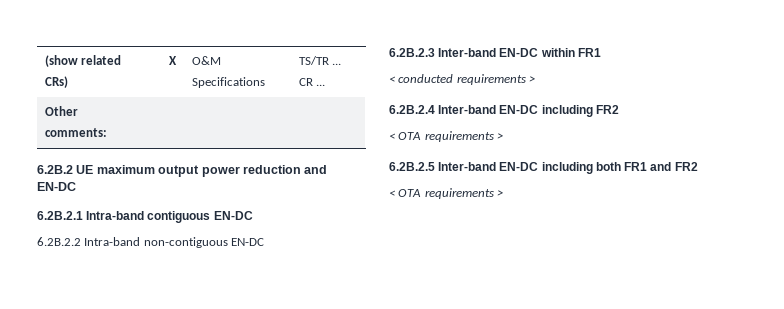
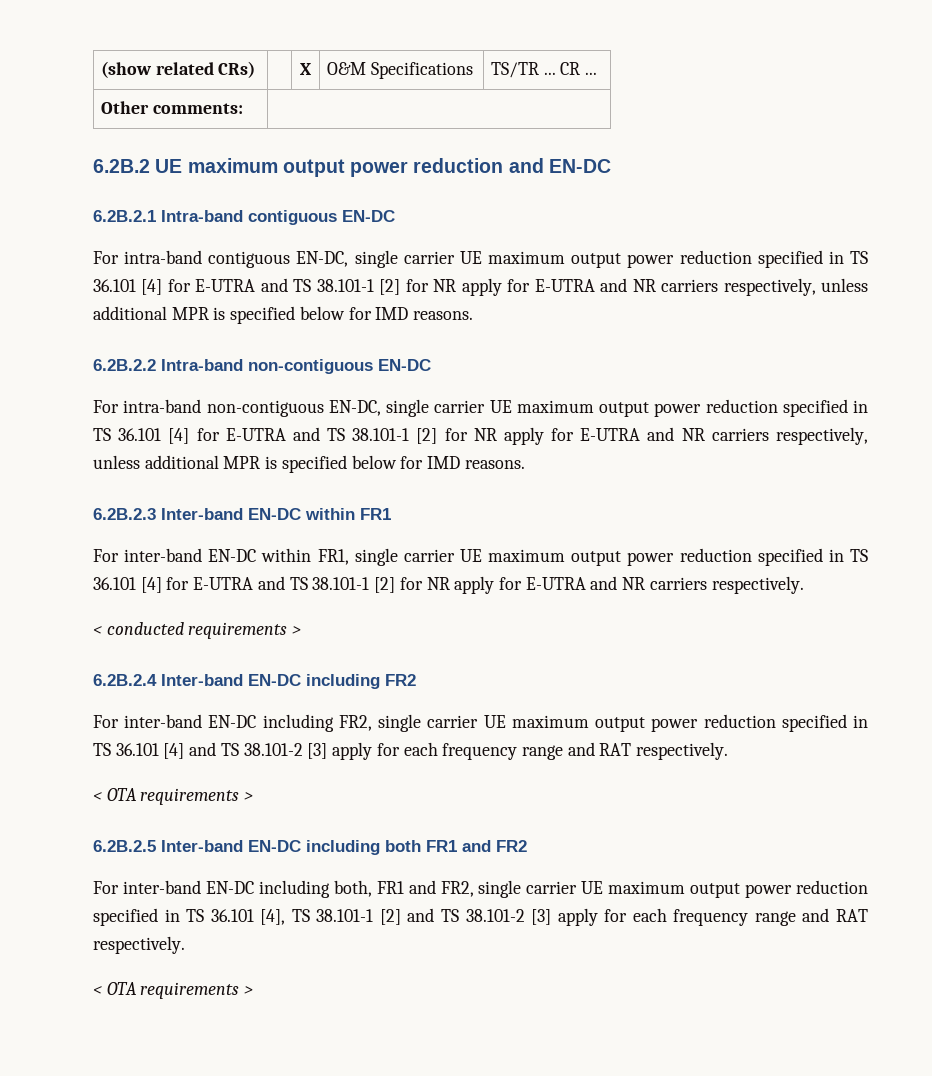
[37,237,265,248] 6.2B.2.2 Intra-band non-contiguous EN-DC -> [93,250,869,268] [93,278,869,296] [93,306,474,324] [93,359,431,374] [93,399,868,417] [93,427,868,445] [93,455,525,473] For intra-band contiguous EN-DC, single carrier UE maximum output power reduction specified in TS 36.101 [4] for E-UTRA and TS 38.101-1 [2] for NR apply for E-UTRA and NR carriers respectively, unless additional MPR is specified below for IMD reasons. // 6.2B.2.2 Intra-band non-contiguous EN-DC // For intra-band non-contiguous EN-DC, single carrier UE maximum output power reduction specified in TS 36.101 [4] for E-UTRA and TS 38.101-1 [2] for NR apply for E-UTRA and NR carriers respectively, unless additional MPR is specified below for IMD reasons.
(601, 52) none -> [93,548,868,566] [93,576,804,594] // For inter-band EN-DC within FR1, single carrier UE maximum output power reduction specified in TS 36.101 [4] for E-UTRA and TS 38.101-1 [2] for NR apply for E-UTRA and NR carriers respectively.
(619, 109) none -> [93,714,869,732] [93,742,729,760] // For inter-band EN-DC including FR2, single carrier UE maximum output power reduction specified in TS 36.101 [4] and TS 38.101-2 [3] apply for each frequency range and RAT respectively.
(698, 166) none -> [93,880,869,898] [93,908,868,926] [93,936,185,954] // For inter-band EN-DC including both, FR1 and FR2, single carrier UE maximum output power reduction specified in TS 36.101 [4], TS 38.101-1 [2] and TS 38.101-2 [3] apply for each frequency range and RAT respectively.

